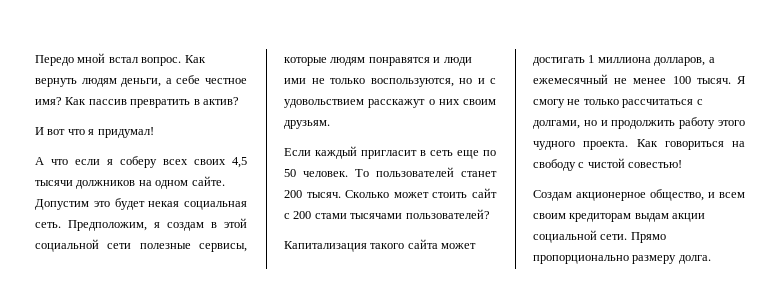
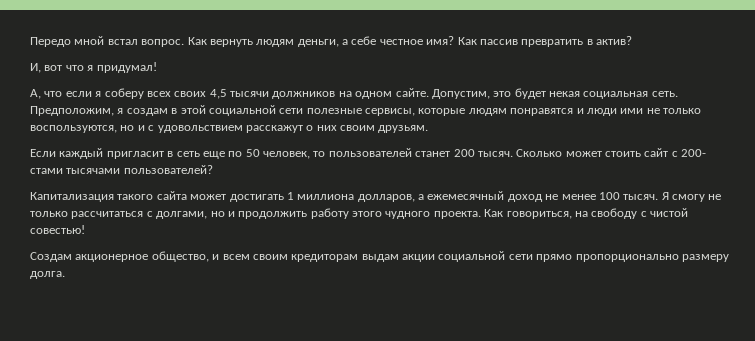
[35,127,44,135] И -> [30,63,41,73] И,
[35,157,44,165] А -> [30,89,41,99] А,
[35,199,89,210] Допустим -> [431,89,490,99] Допустим,
[303,169,369,177] человек. То -> [263,151,326,159] человек, то
[293,211,312,219] 200 -> [681,149,707,157] 200-
(608, 79) none -> [507,194,543,202] доход
[664,141,724,150] говориться -> [506,211,572,219] говориться,
[600,232,666,243] сети. Прямо -> [508,254,573,262] сети прямо

